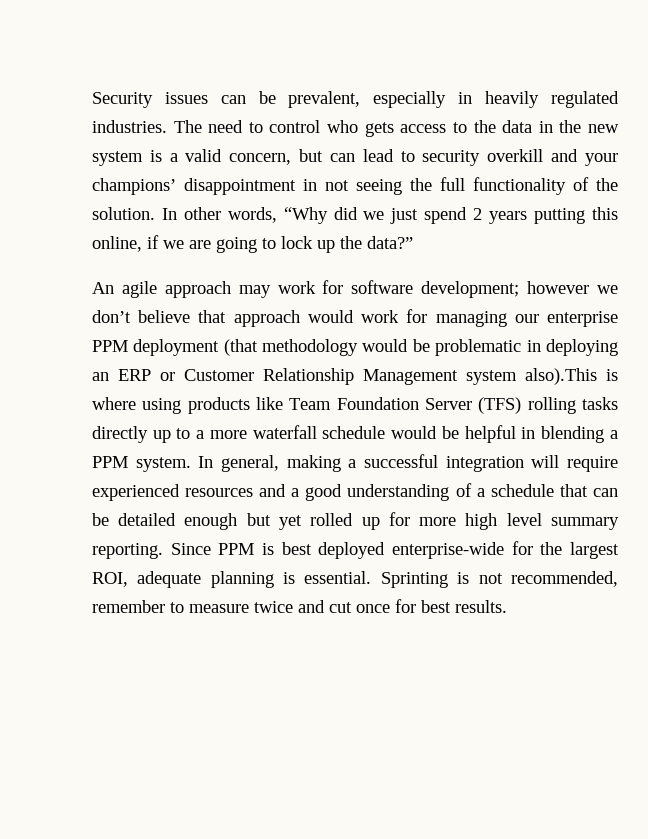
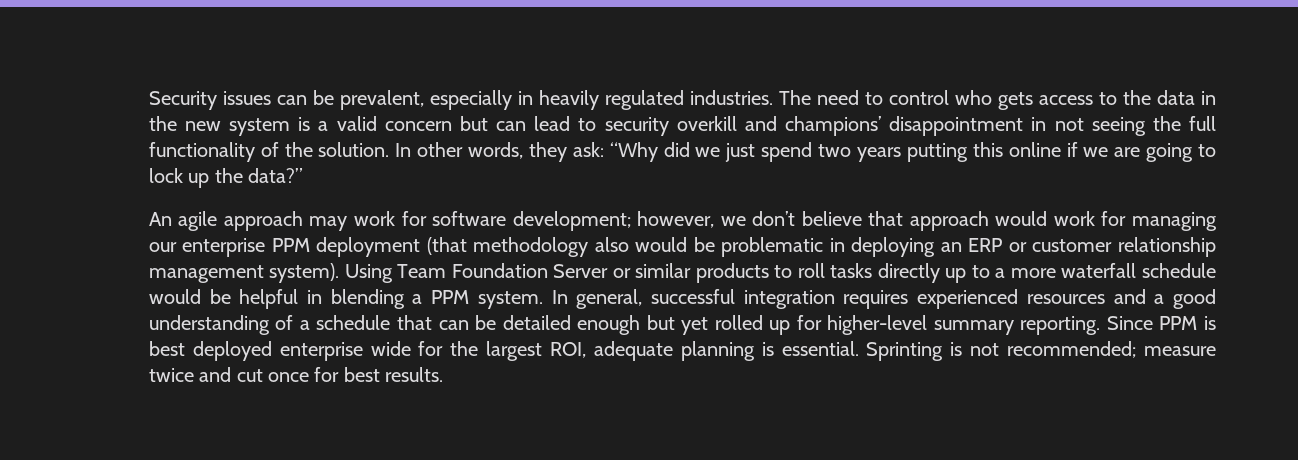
[229,153,292,165] concern, -> [384,121,452,131] concern
[584,153,618,166] your -> (777, 123) none
(277, 215) none -> [528,142,604,162] they ask:
[473,208,483,220] 2 -> [818,144,852,157] two
[91,236,142,252] online, -> [1008,142,1061,157] online
[527,281,590,294] however -> [637,211,715,228] however,
(359, 347) none -> [594,237,629,252] also
[183,368,618,385] [91,397,576,414] Customer Relationship Management system also).This is where using products like Team Foundation Server (TFS) rolling -> [1032,237,1217,257] [148,263,825,283] customer relationship management system). Using Team Foundation Server or similar products to roll
[286,454,618,472] making a successful integration will require -> [650,289,909,309] successful integration requires
[419,513,542,530] more high level -> [827,315,928,335] higher-level
[391,542,504,559] enterprise-wide -> [279,341,411,361] enterprise wide
[510,571,618,587] [91,600,184,613] recommended, remember to -> [1007,341,1137,358] recommended;

